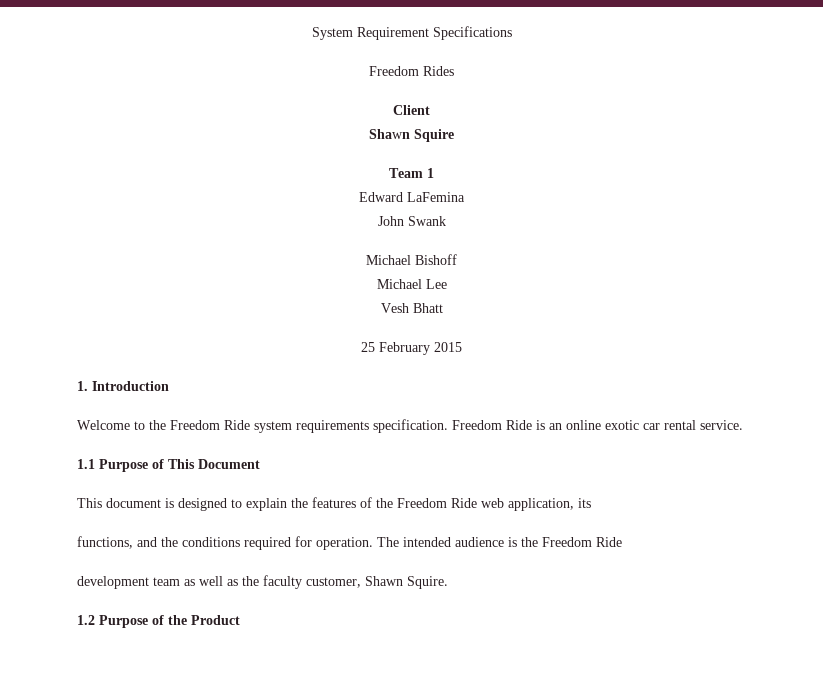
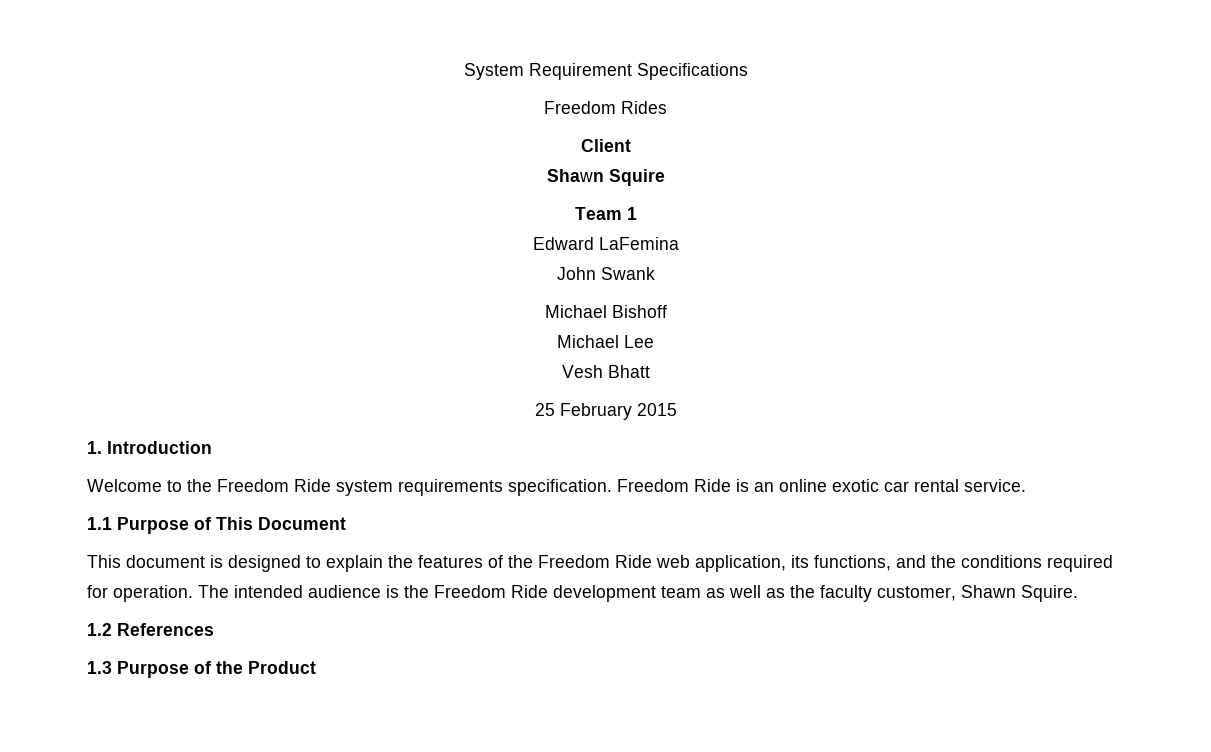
(591, 503) // -> (809, 561) none
(622, 542) // -> (548, 591) none
(95, 620) none -> [117,623,214,636] [87,661,112,674] References // 1.3

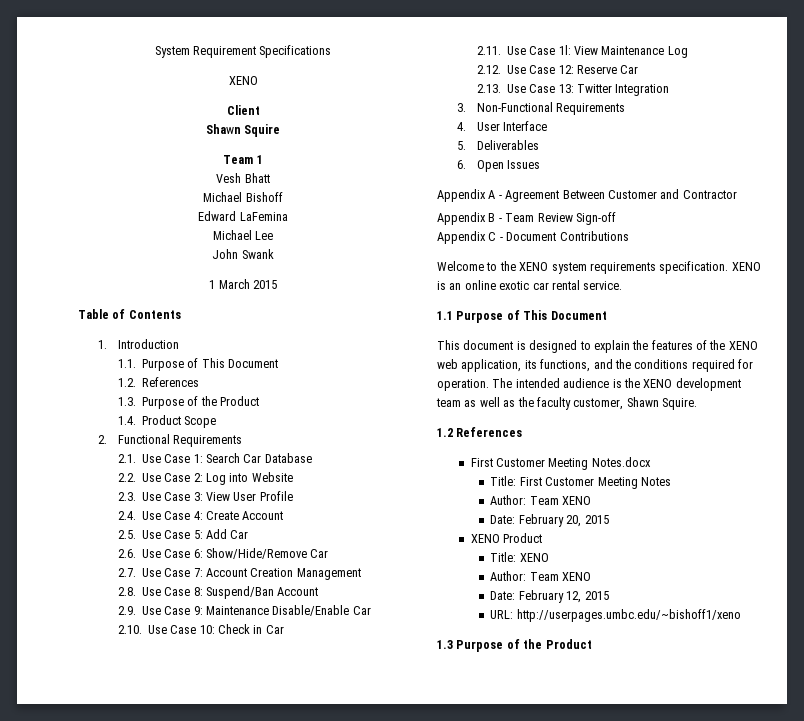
[544,101,667,114] Freedom Rides -> [228,76,258,85] XENO
(637, 213) none -> [216,173,270,183] [203,192,283,202] // Vesh Bhatt // Michael Bishoff
(679, 243) none -> [212,230,274,240] // Michael Lee
[544,305,667,318] [557,335,654,348] [561,365,650,378] [534,403,677,420] [87,441,212,454] Michael Bishoff // Michael Lee // Vesh Bhatt // 25 February 2015 // 1. Introduction -> [209,279,277,289] [78,309,181,319] [97,339,179,349] [117,358,279,371] [117,377,199,387] [117,396,260,409] [117,415,217,428] [97,434,243,447] [117,453,312,463] [117,472,293,485] [117,491,293,501] [117,511,284,520] [117,529,249,539] [117,548,329,559] [117,568,361,580] [117,586,319,599] [117,605,371,616] [117,624,284,634] [476,45,688,58] [476,65,639,74] [476,84,670,96] [456,102,626,115] [456,121,548,131] [456,140,539,150] [456,160,541,172] [437,189,737,202] [437,212,616,225] [437,231,629,244] 1 March 2015 // Table of Contents // 1. Introduction // 1.1. Purpose of This Document // 1.2. References // 1.3. Purpose of the Product // 1.4. Product Scope // 2. Functional Requirements // 2.1. Use Case 1: Search Car Database // 2.2. Use Case 2: Log into Website // 2.3. Use Case 3: View User Profile // 2.4. Use Case 4: Create Account // 2.5. Use Case 5: Add Car // 2.6. Use Case 6: Show/Hide/Remove Car // 2.7. Use Case 7: Account Creation Management // 2.8. Use Case 8: Suspend/Ban Account // 2.9. Use Case 9: Maintenance Disable/Enable Car // 2.10. Use Case 10: Check in Car // 2.11. Use Case 1l: View Maintenance Log // 2.12. Use Case 12: Reserve Car // 2.13. Use Case 13: Twitter Integration // 3. Non-Functional Requirements // 4. User Interface // 5. Deliverables // 6. Open Issues // Appendix A - Agreement Between Customer and Contractor // Appendix B - Team Review Sign-off // Appendix C - Document Contributions
[217,479,331,492] Freedom Ride -> [519,262,549,271] XENO
[617,479,731,492] Freedom Ride -> [731,262,761,271] XENO
[538,555,652,568] Freedom Ride -> [728,341,758,350] XENO
[434,585,548,598] Freedom Ride -> [643,379,673,388] XENO
(214, 629) none -> [470,457,651,470] [490,476,671,489] [490,495,592,505] [490,514,609,527] [470,533,542,543] [490,552,549,562] [490,571,592,581] [490,590,609,603] [490,609,741,622] // First Customer Meeting Notes.docx // Title: First Customer Meeting Notes // Author: Team XENO // Date: February 20, 2015 // XENO Product // Title: XENO // Author: Team XENO // Date: February 12, 2015 // URL: http://userpages.umbc.edu/~bishoff1/xeno

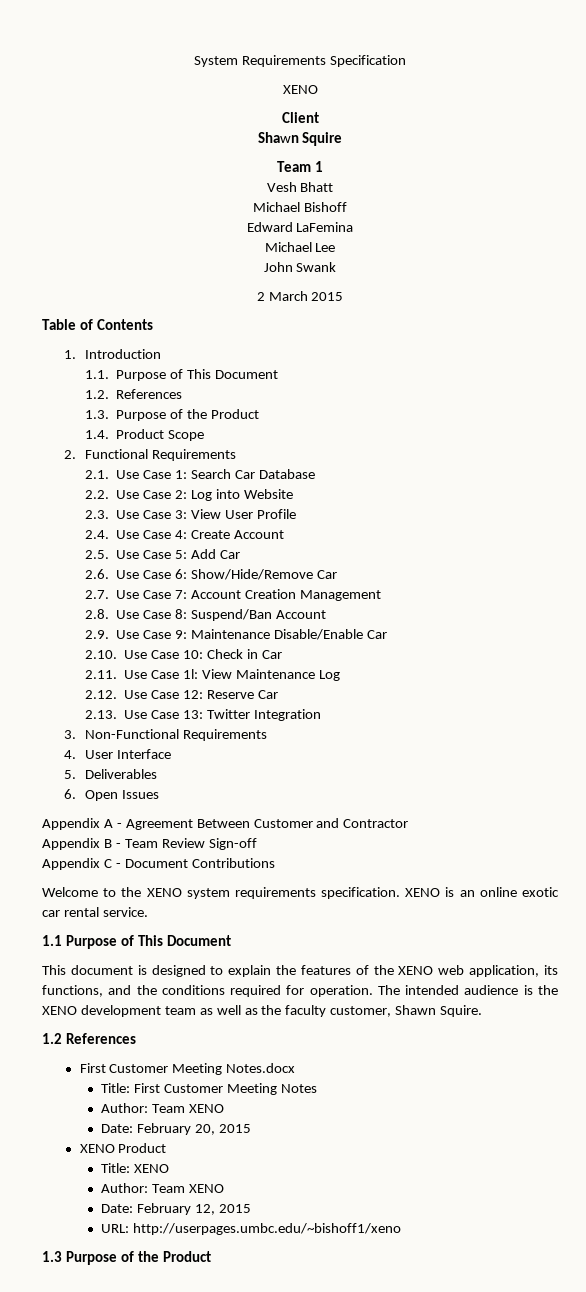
[193,45,332,58] Requirement Specifications -> [241,55,406,67] Requirements Specification
[209,280,216,289] 1 -> [256,292,265,301] 2

